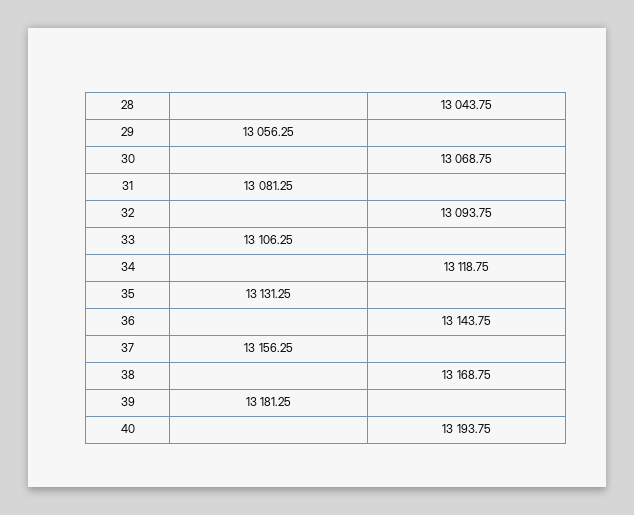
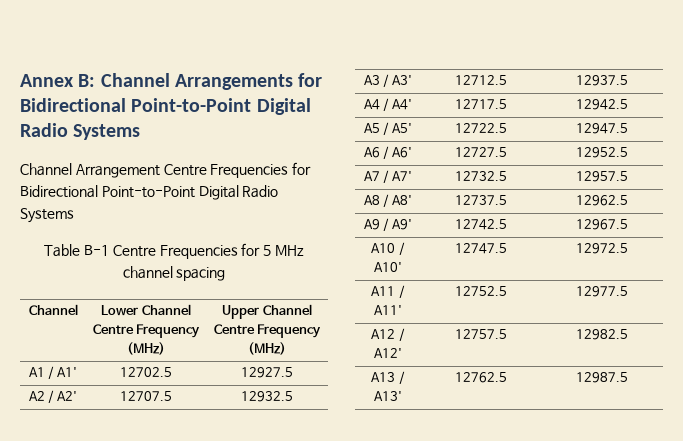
[121,100,134,109] [440,100,493,109] [121,127,134,136] [242,127,295,136] [120,154,135,163] [440,154,493,163] [122,181,133,190] [244,181,293,190] [121,208,134,217] [440,208,493,217] [120,235,135,244] [244,235,293,244] [120,262,135,271] [443,262,490,271] [120,289,135,298] [245,289,292,298] [120,316,135,325] [442,316,491,325] [121,343,134,352] [244,343,293,352] [120,370,135,379] [442,370,491,379] [120,397,135,406] [245,397,292,406] [120,424,135,433] [442,424,491,433] 28 | | 13 043.75 // 29 | 13 056.25 | // 30 | | 13 068.75 // 31 | 13 081.25 | // 32 | | 13 093.75 // 33 | 13 106.25 | // 34 | | 13 118.75 // 35 | 13 131.25 | // 36 | | 13 143.75 // 37 | 13 156.25 | // 38 | | 13 168.75 // 39 | 13 181.25 | // 40 | | 13 193.75 -> [20,73,323,90] [20,98,311,115] [20,123,141,140] [20,162,312,178] [20,185,279,200] [20,208,74,223] [44,243,304,259] [122,266,226,281] [28,304,78,315] [101,304,191,316] [92,324,201,338] [127,342,165,355] [222,304,312,319] [213,324,322,338] [248,342,286,355] [28,366,78,379] [120,367,172,377] [241,367,293,378] [28,390,78,403] [120,391,172,401] [241,391,293,402] [363,74,413,87] [455,75,507,85] [576,75,628,86] [363,98,413,111] [455,99,507,109] [576,99,628,110] [363,122,413,135] [455,123,507,133] [576,123,628,134] [363,146,413,159] [455,147,507,157] [576,147,628,158] [363,170,413,183] [455,171,507,181] [576,171,628,182] [363,194,413,207] [455,195,507,205] [576,195,628,206] [363,218,413,231] [455,219,507,230] [576,219,628,230] [371,242,405,255] [374,262,402,272] [455,243,507,254] [576,243,628,254] [371,285,405,298] [374,305,402,315] [455,286,507,296] [576,286,628,297] [371,328,405,341] [374,348,402,358] [455,329,507,339] [576,329,628,340] [371,371,405,384] [374,391,402,401] [455,372,507,383] [576,372,628,383] Annex B: Channel Arrangements for Bidirectional Point-to-Point Digital Radio Systems // Channel Arrangement Centre Frequencies for Bidirectional Point-to-Point Digital Radio Systems // Table B-1 Centre Frequencies for 5 MHz channel spacing // Channel | Lower Channel Centre Frequency (MHz) | Upper Channel Centre Frequency (MHz) // A1 / A1' | 12702.5 | 12927.5 // A2 / A2' | 12707.5 | 12932.5 // A3 / A3' | 12712.5 | 12937.5 // A4 / A4' | 12717.5 | 12942.5 // A5 / A5' | 12722.5 | 12947.5 // A6 / A6' | 12727.5 | 12952.5 // A7 / A7' | 12732.5 | 12957.5 // A8 / A8' | 12737.5 | 12962.5 // A9 / A9' | 12742.5 | 12967.5 // A10 / A10' | 12747.5 | 12972.5 // A11 / A11' | 12752.5 | 12977.5 // A12 / A12' | 12757.5 | 12982.5 // A13 / A13' | 12762.5 | 12987.5

